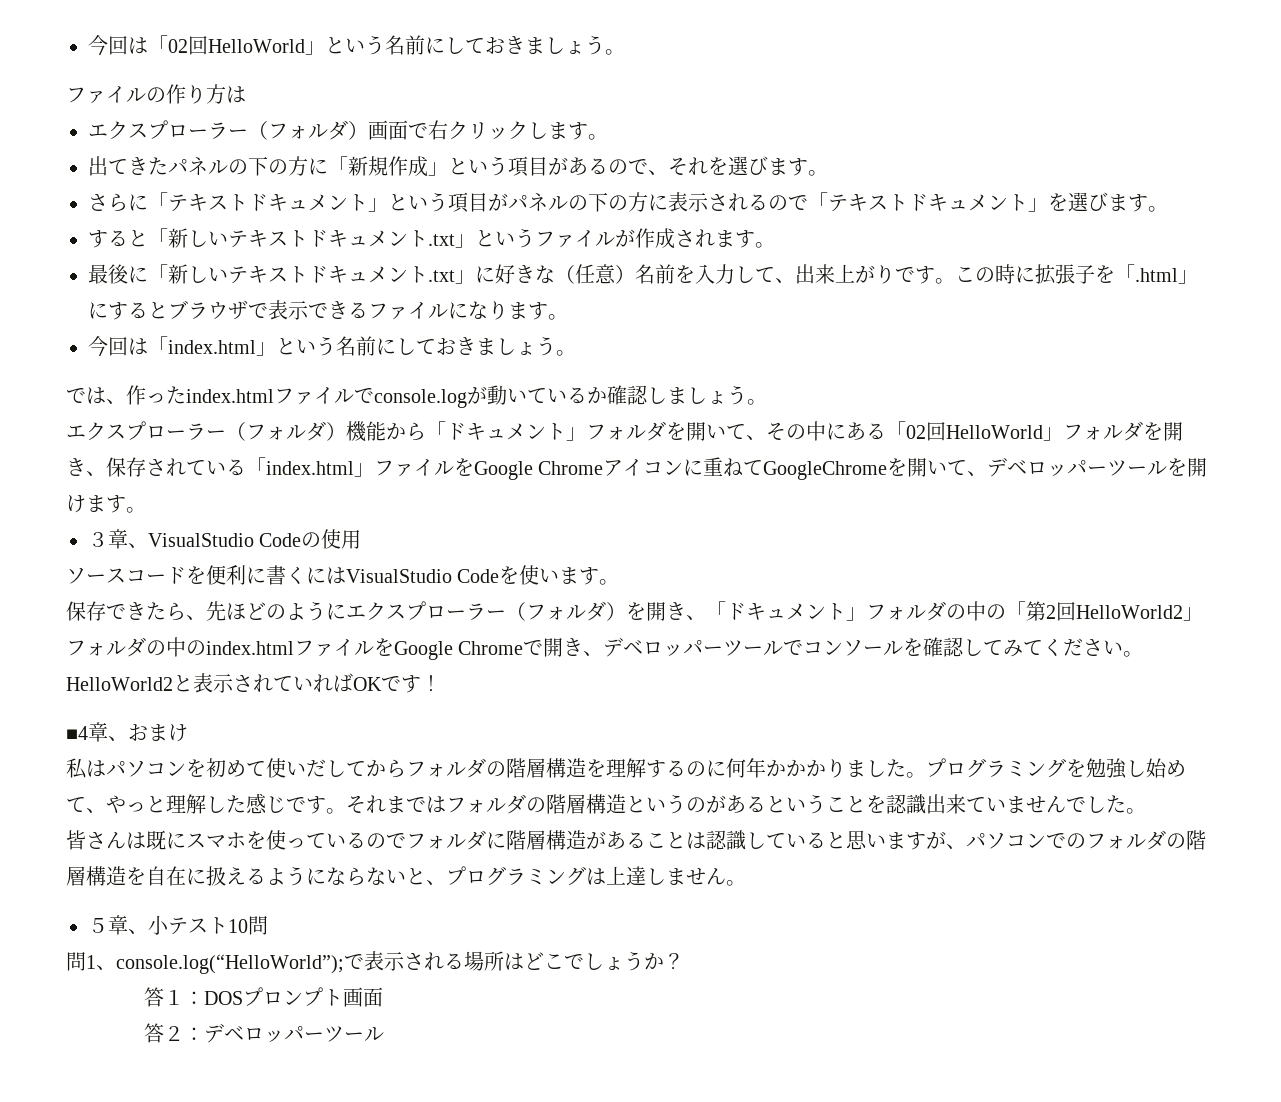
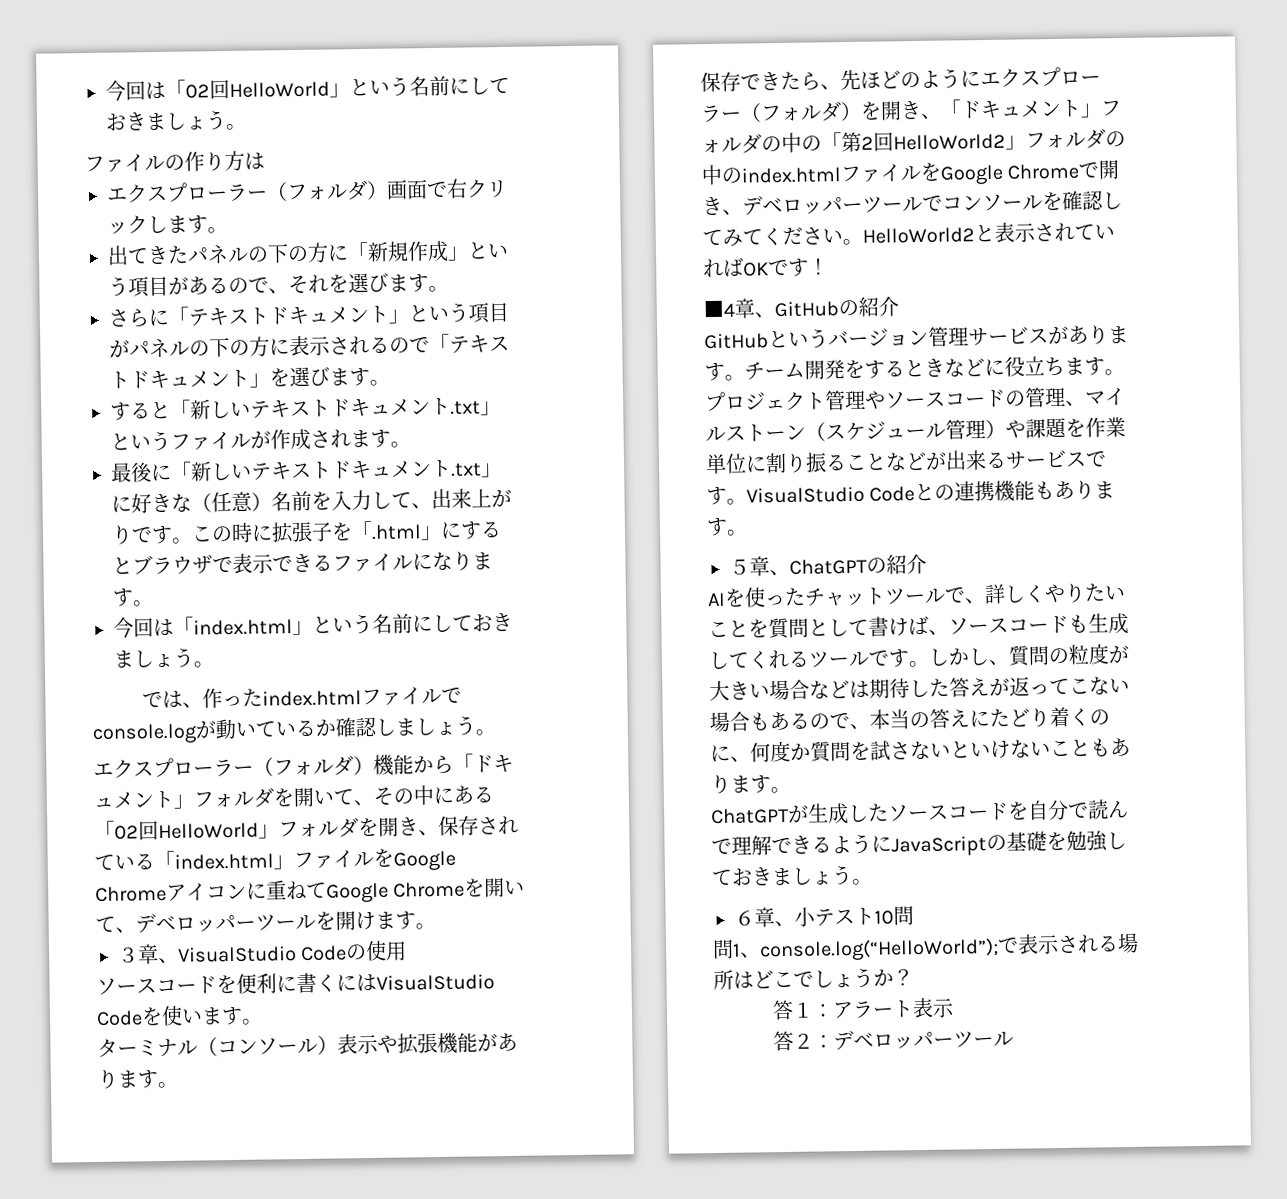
[763,461,888,480] GoogleChrome -> [326,881,466,903] Google Chrome
(620, 582) none -> [97,1032,518,1058] [97,1069,179,1089] // ターミナル（コンソール）表示や拡張機能があります。
[128,723,188,742] [66,758,1186,779] [66,793,1146,814] [66,830,1206,850] [66,866,746,886] [88,918,108,933] おまけ // 私はパソコンを初めて使いだしてからフォルダの階層構造を理解するのに何年かかかりました。プログラミングを勉強し始めて、やっと理解した感じです。それまではフォルダの階層構造というのがあるということを認識出来ていませんでした。 // 皆さんは既にスマホを使っているのでフォルダに階層構造があることは認識していると思いますが、パソコンでのフォルダの階層構造を自在に扱えるようにならないと、プログラミングは上達しません。 // ５ -> [774,296,899,318] [704,325,1129,350] [704,356,1125,382] [705,387,1126,412] [705,417,1126,442] [705,449,1107,475] [706,480,1116,506] [706,517,748,537] [729,553,927,577] [707,583,1126,608] [708,612,1129,640] [708,643,1129,670] [709,676,1130,702] [709,706,1110,733] [710,737,1131,763] [710,774,791,795] [711,799,1129,825] [711,830,1127,857] [711,865,873,886] [734,910,755,926] GitHubの紹介 // GitHubというバージョン管理サービスがあります。チーム開発をするときなどに役立ちます。プロジェクト管理やソースコードの管理、マイルストーン（スケジュール管理）や課題を作業単位に割り振ることなどが出来るサービスです。VisualStudio Codeとの連携機能もあります。 // ５章、ChatGPTの紹介 // AIを使ったチャットツールで、詳しくやりたいことを質問として書けば、ソースコードも生成してくれるツールです。しかし、質問の粒度が大きい場合などは期待した答えが返ってこない場合もあるので、本当の答えにたどり着くのに、何度か質問を試さないといけないこともあります。 // ChatGPTが生成したソースコードを自分で読んで理解できるようにJavaScriptの基礎を勉強しておきましょう。 // ６
[204,987,384,1007] DOSプロンプト画面 -> [831,997,955,1019] アラート表示

